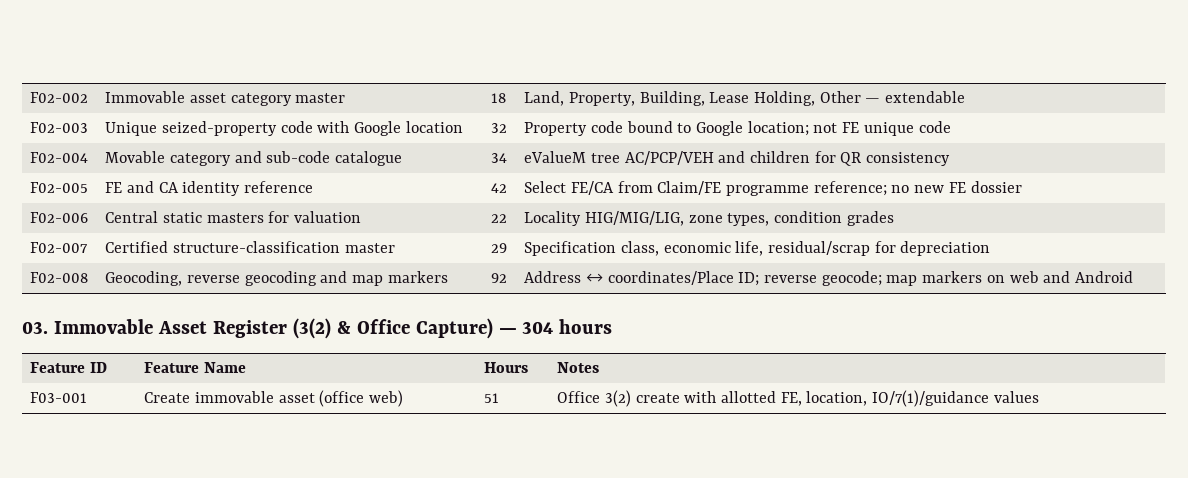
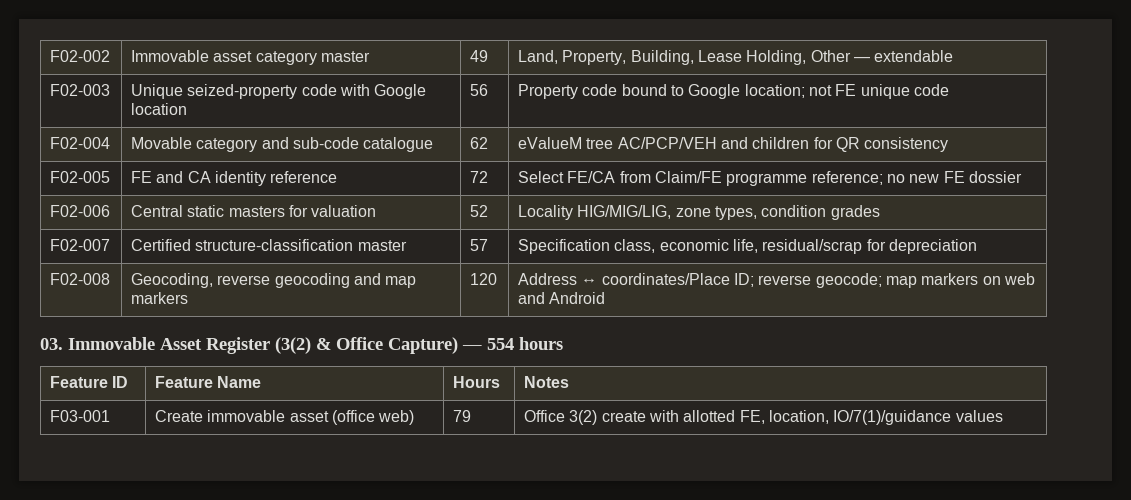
[491,93,507,103] 18 -> [470,50,489,62] 49
[491,123,508,133] 32 -> [470,84,489,96] 56
[491,153,508,163] 34 -> [470,137,489,149] 62
[491,183,508,193] 42 -> [470,171,489,183] 72
[491,214,508,223] 22 -> [470,205,489,217] 52
[491,243,508,253] 29 -> [470,239,489,251] 57
[491,273,508,283] 92 -> [470,273,498,285] 120
[522,321,554,334] 304 -> [487,338,514,350] 554
[484,393,500,403] 51 -> [453,410,472,422] 79

